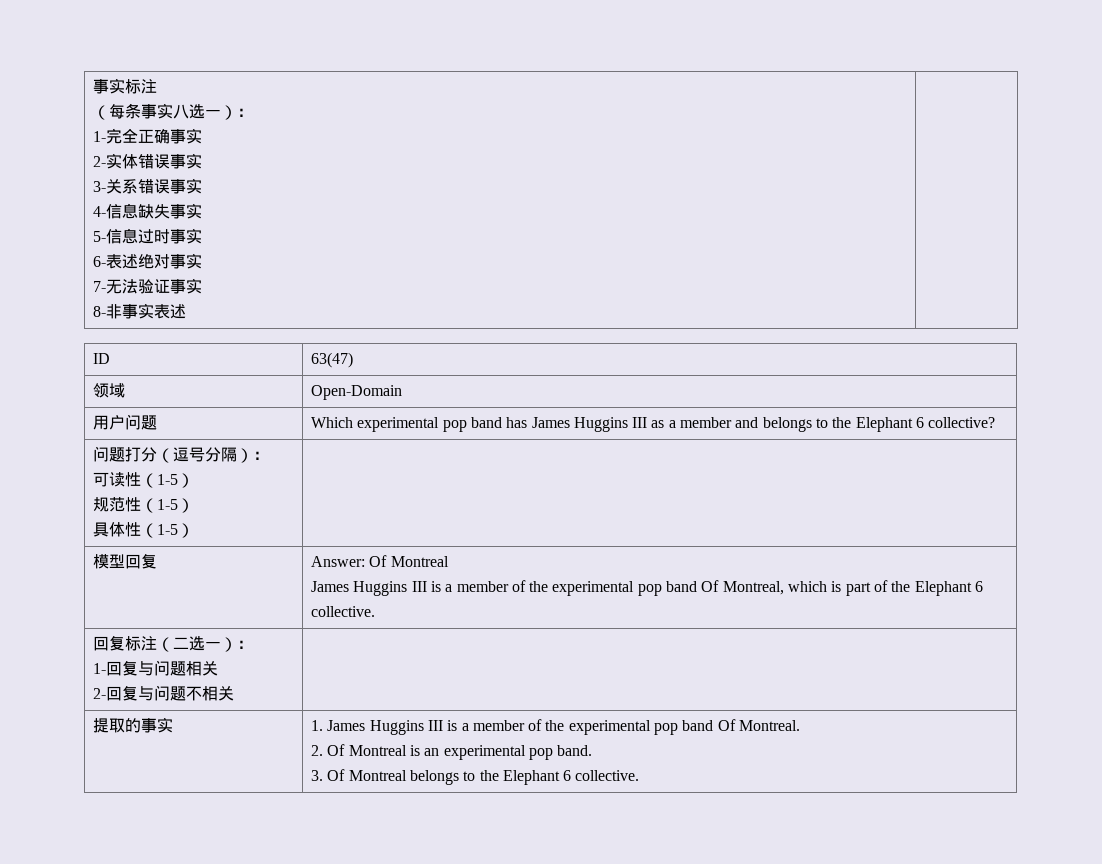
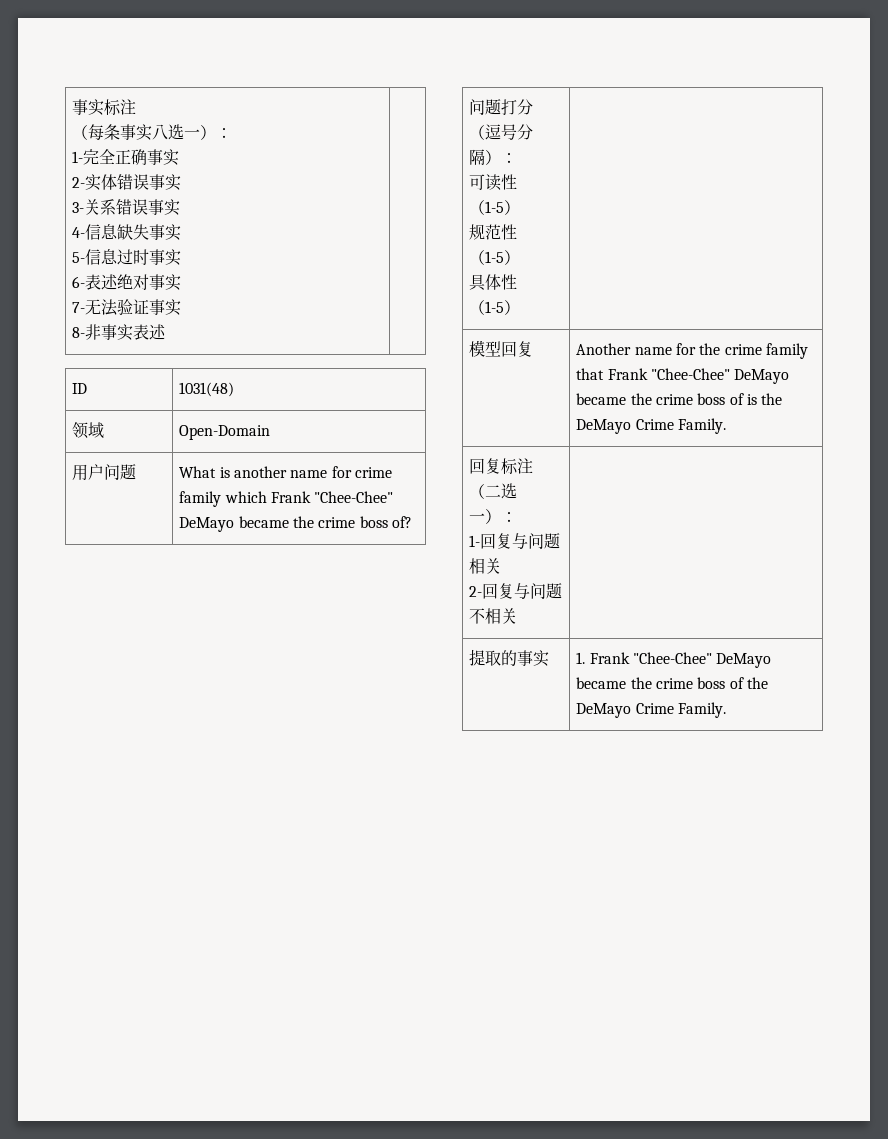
[310,352,353,368] 63(47) -> [179,382,235,397] 1031(48)
[310,417,996,432] Which experimental pop band has James Huggins III as a member and belongs to the Elephant 6 collective? -> [179,466,392,478] [179,491,394,507] [179,516,412,532] What is another name for crime family which Frank "Chee-Chee" DeMayo became the crime boss of?
[310,555,449,567] [310,580,983,596] [310,606,375,617] Answer: Of Montreal // James Huggins III is a member of the experimental pop band Of Montreal, which is part of the Elephant 6 collective. -> [576,343,808,359] [576,368,790,384] [576,393,783,405] [576,418,726,434] Another name for the crime family that Frank "Chee-Chee" DeMayo became the crime boss of is the DeMayo Crime Family.
[327,719,801,735] [310,744,593,760] [310,769,640,785] James Huggins III is a member of the experimental pop band Of Montreal. // 2. Of Montreal is an experimental pop band. // 3. Of Montreal belongs to the Elephant 6 collective. -> [589,652,772,668] [576,677,768,689] [576,702,726,718] Frank "Chee-Chee" DeMayo became the crime boss of the DeMayo Crime Family.

